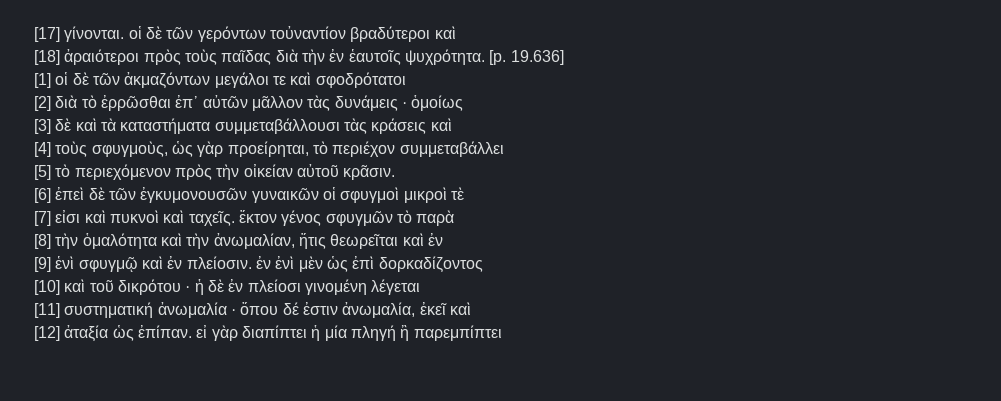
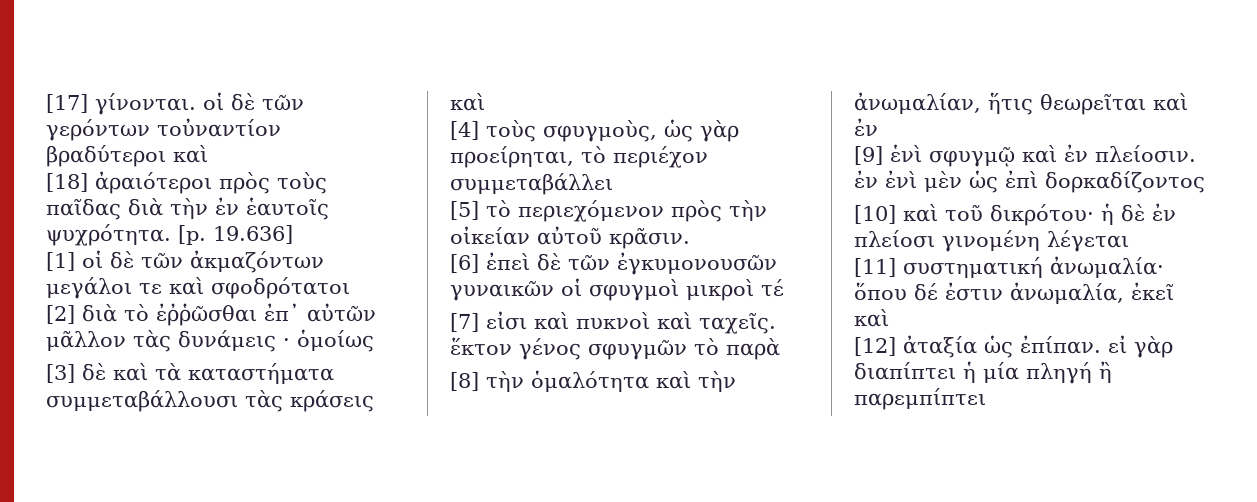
[100,95,171,111] ἐρρῶσθαι -> [156,303,257,326] ἐῤῥῶσθαι
[450,187,464,200] τὲ -> [761,279,784,297] τέ
[117,279,191,295] δικρότου · -> [990,204,1094,226] δικρότου·
[157,302,236,318] ἀνωμαλία · -> [1050,256,1164,278] ἀνωμαλία·

